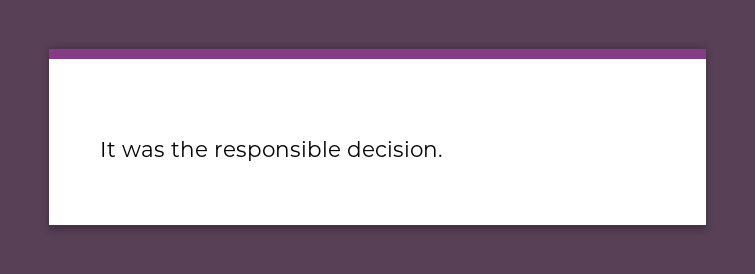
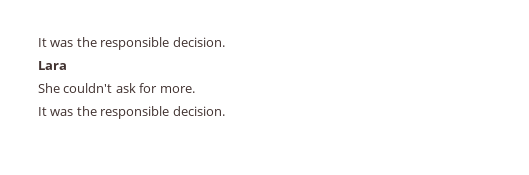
[100,141,443,161] It was the responsible decision. -> [38,37,225,50] [38,61,67,70] [38,83,195,93] [38,106,225,119] It was the responsible decision. // Lara // She couldn't ask for more. // It was the responsible decision.

